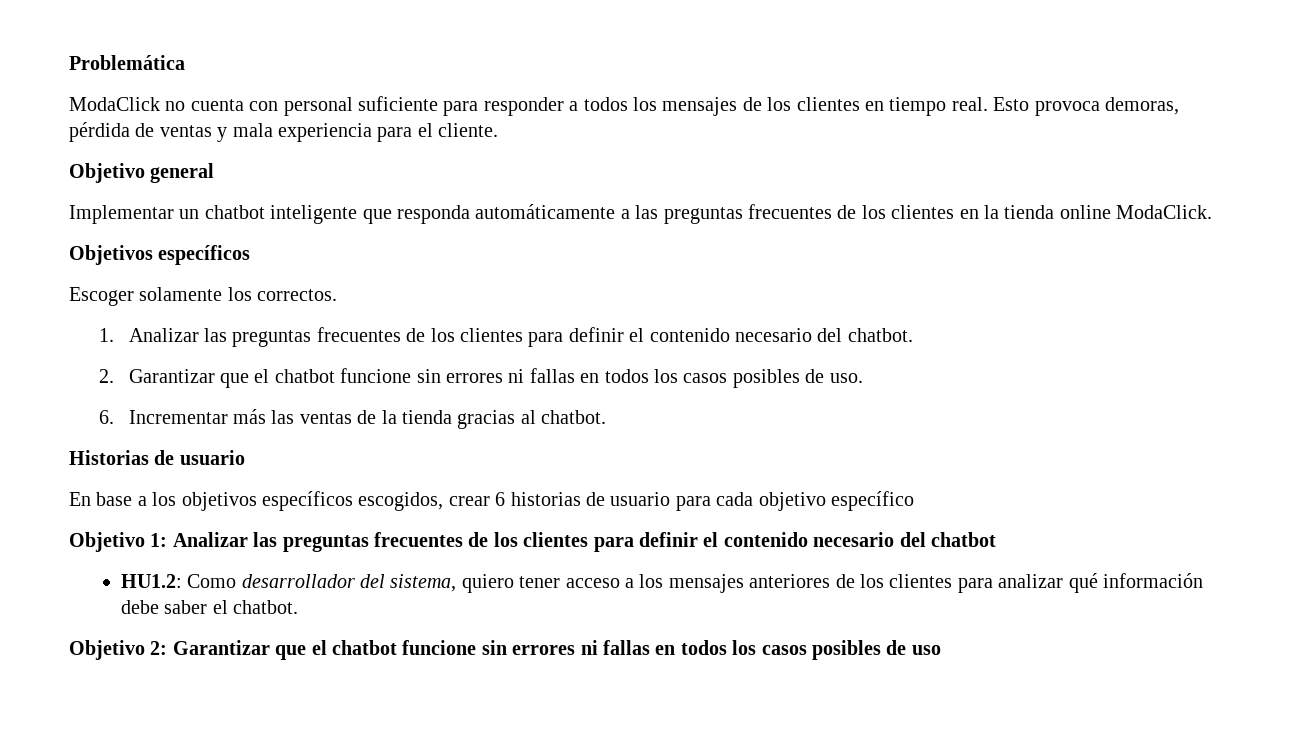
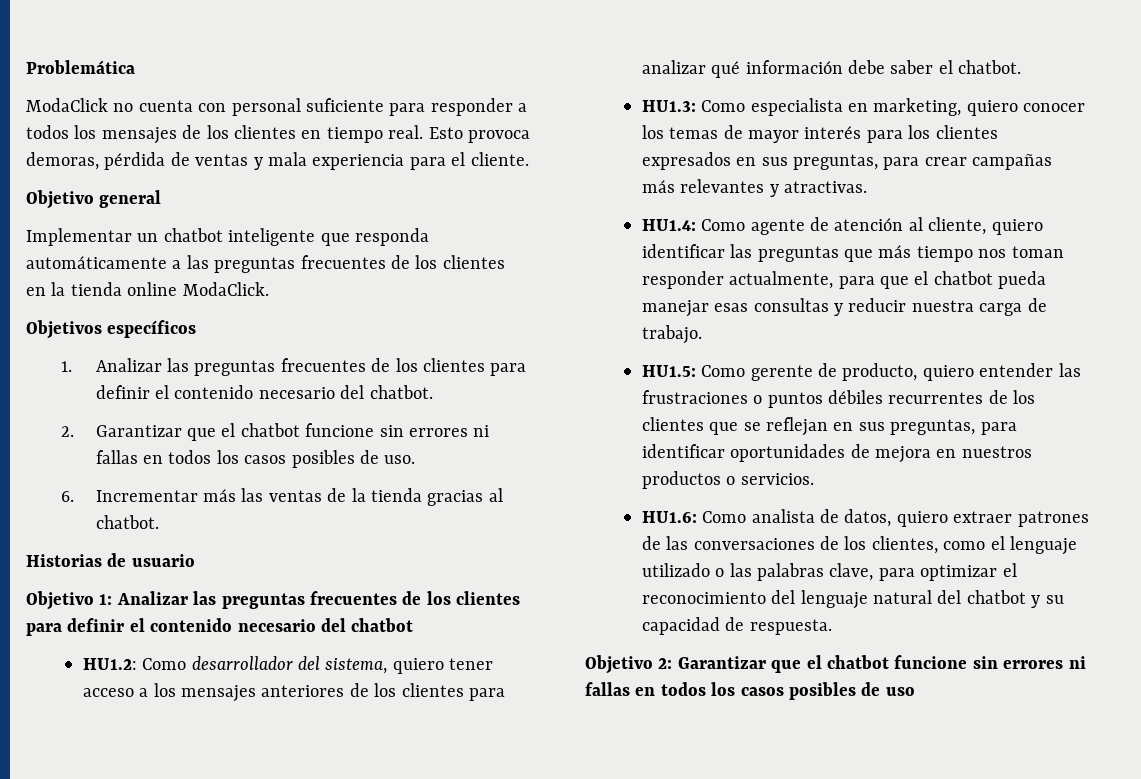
[69,287,338,306] // Escoger solamente los correctos. -> (197, 329) none
[69,491,914,511] // En base a los objetivos específicos escogidos, crear 6 historias de usuario para cada objetivo específico -> (195, 560) none
(298, 607) none -> [641,98,1086,116] [641,125,998,143] [641,152,1053,170] [641,179,868,197] [641,217,1043,235] [641,244,1064,262] [641,271,1047,289] [641,298,1047,317] [641,325,702,344] [641,363,1081,381] [641,390,1036,408] [641,417,1017,436] [641,444,1032,463] [641,471,814,489] [641,509,1089,527] [641,536,1078,555] [641,563,1017,581] [641,590,1064,609] [641,617,832,635] // HU1.3: Como especialista en marketing, quiero conocer los temas de mayor interés para los clientes expresados en sus preguntas, para crear campañas más relevantes y atractivas. // HU1.4: Como agente de atención al cliente, quiero identificar las preguntas que más tiempo nos toman responder actualmente, para que el chatbot pueda manejar esas consultas y reducir nuestra carga de trabajo. // HU1.5: Como gerente de producto, quiero entender las frustraciones o puntos débiles recurrentes de los clientes que se reflejan en sus preguntas, para identificar oportunidades de mejora en nuestros productos o servicios. // HU1.6: Como analista de datos, quiero extraer patrones de las conversaciones de los clientes, como el lenguaje utilizado o las palabras clave, para optimizar el reconocimiento del lenguaje natural del chatbot y su capacidad de respuesta.

